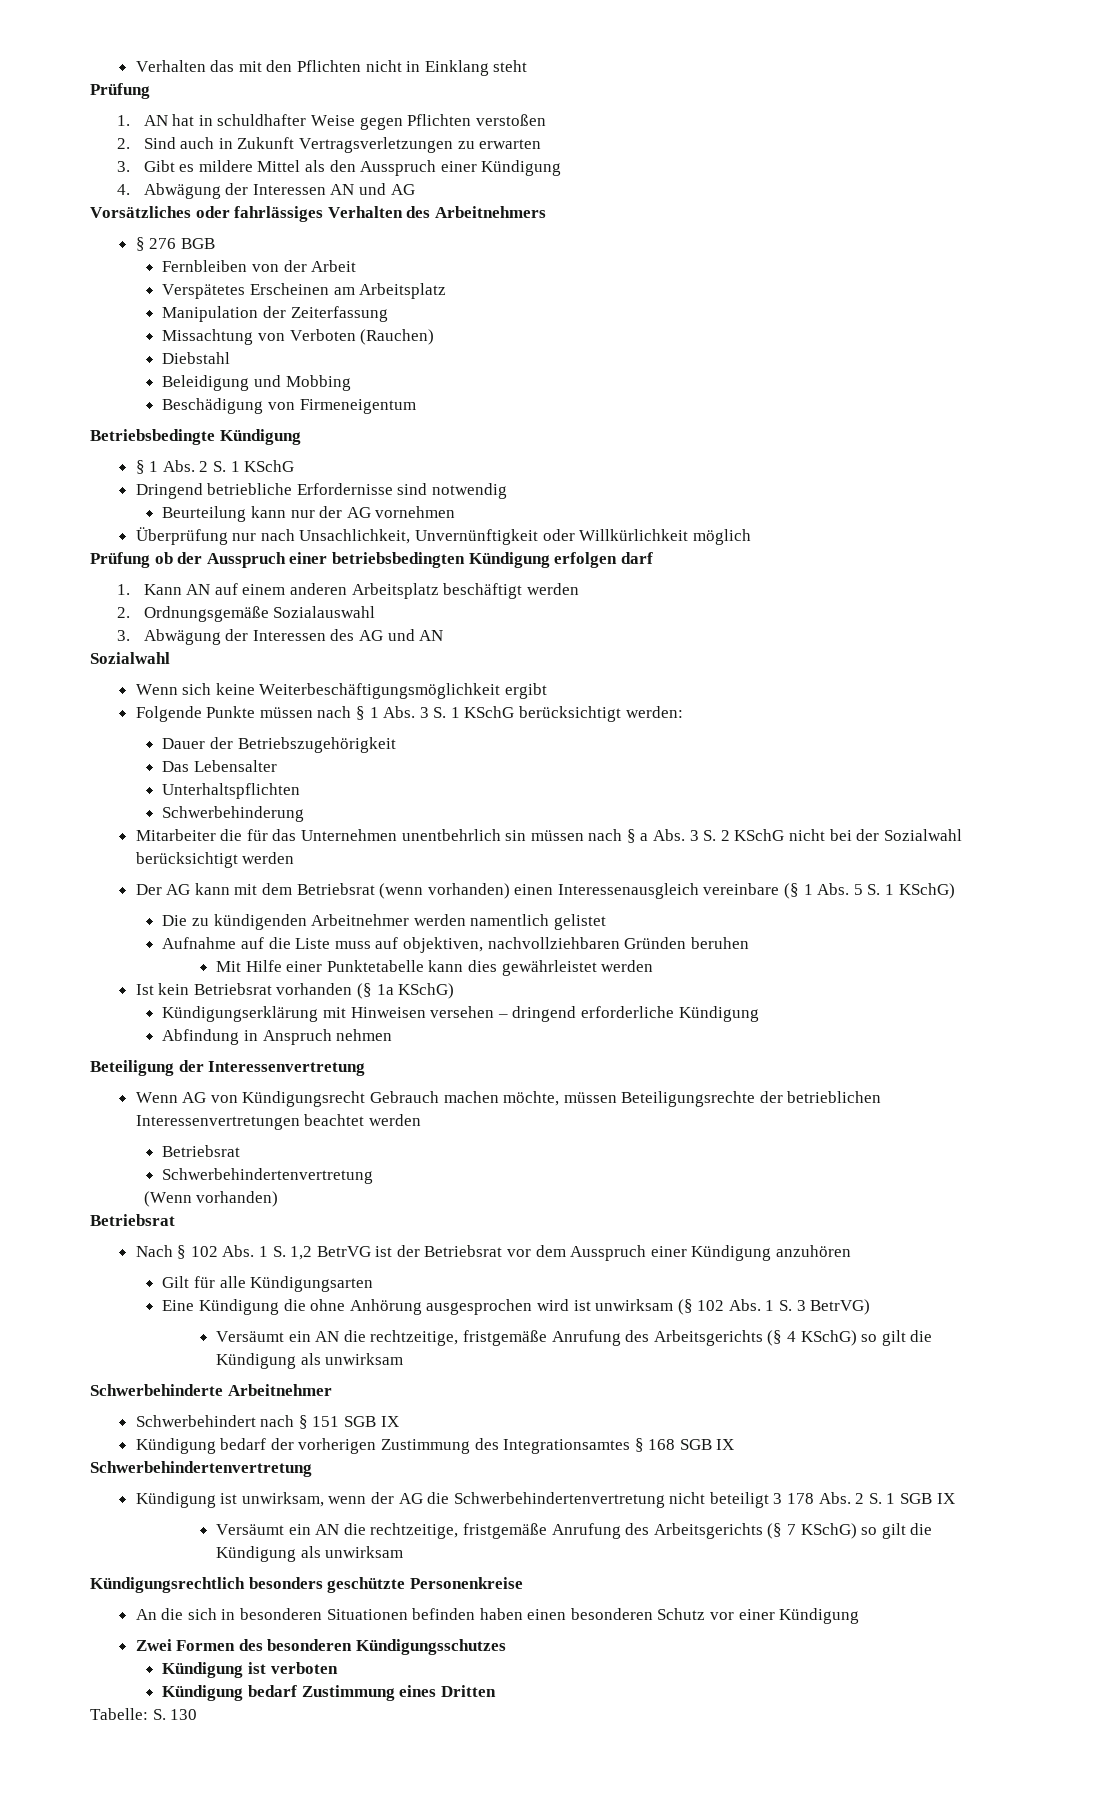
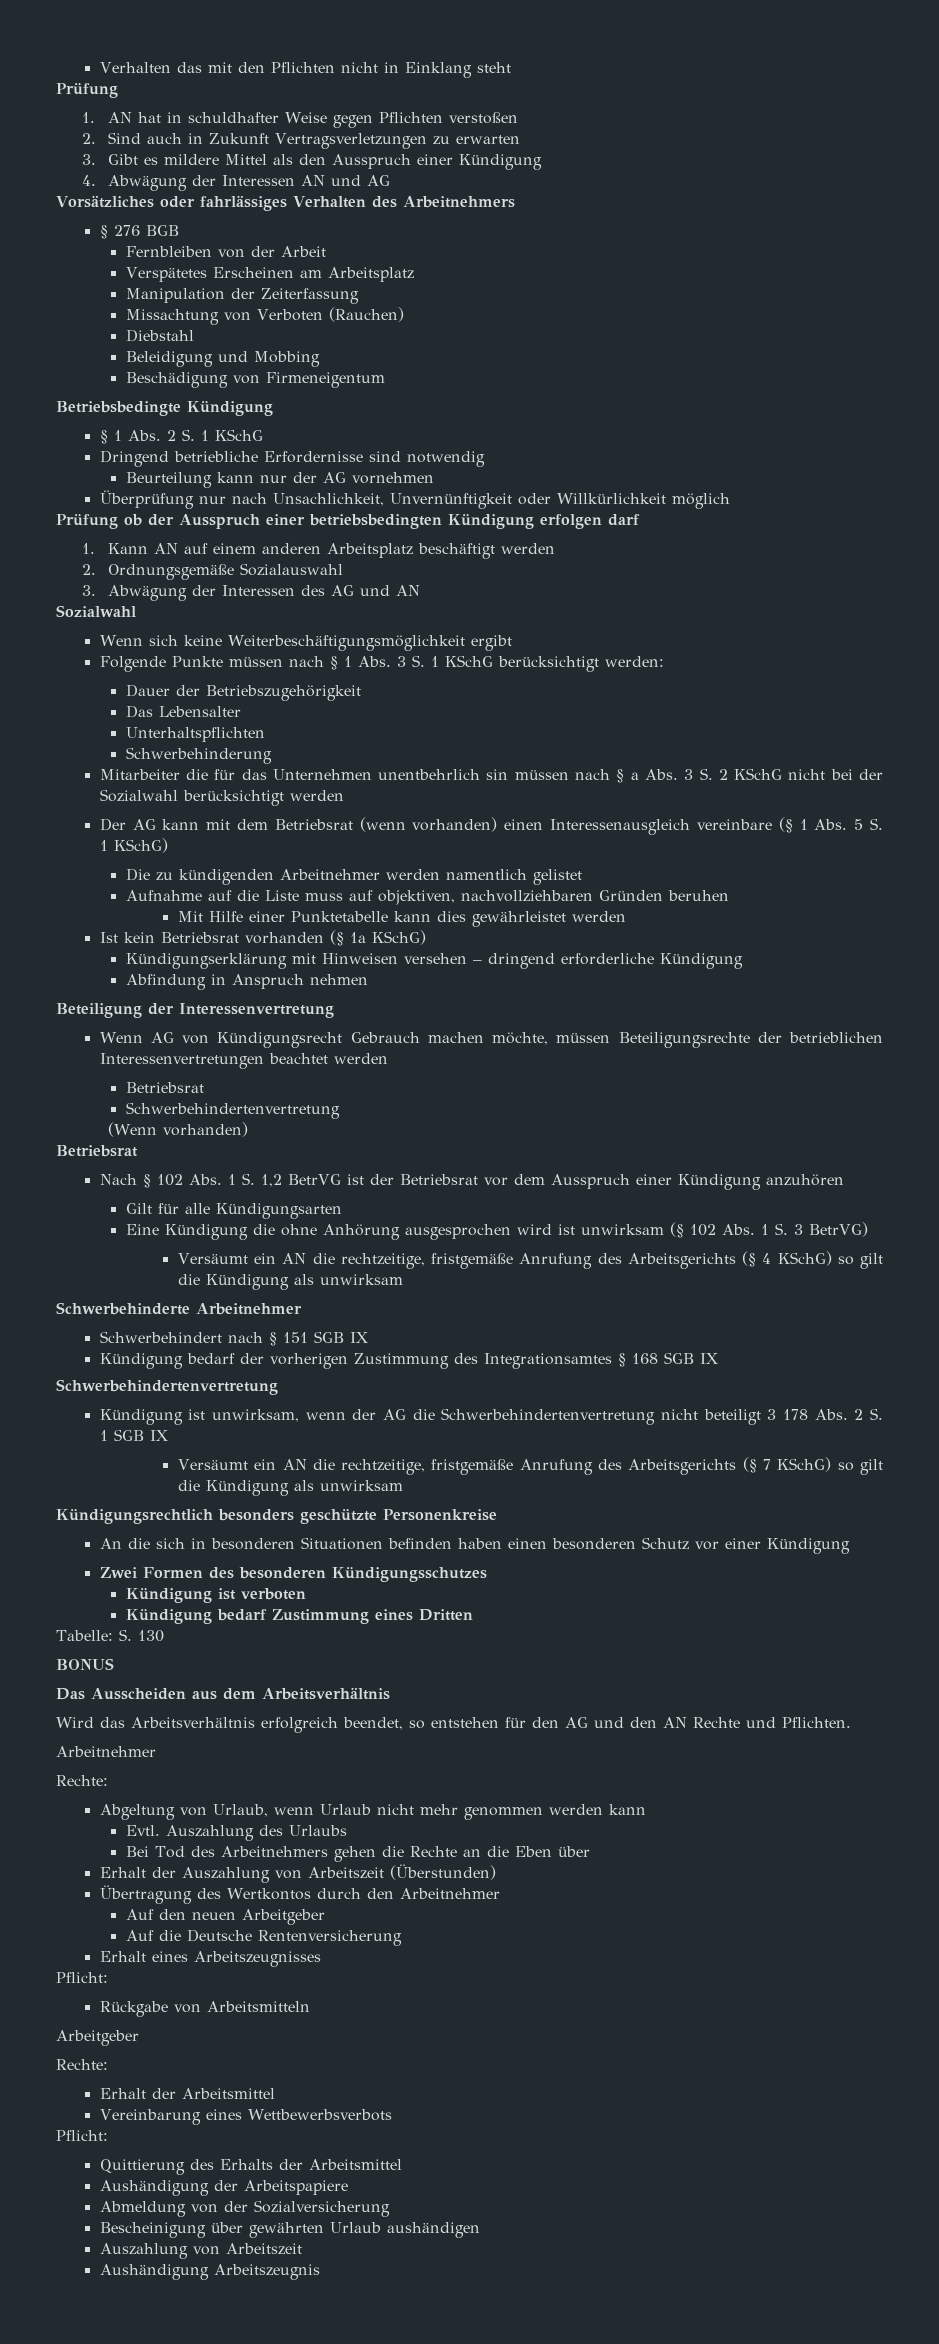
(198, 1714) none -> [56,1658,114,1670] [56,1687,390,1700] [56,1717,851,1733] [56,1746,156,1757] [56,1775,108,1786] [99,1804,646,1820] [125,1825,347,1841] [125,1846,590,1862] [99,1864,496,1883] [99,1885,500,1904] [125,1909,325,1925] [125,1929,402,1946] [99,1951,321,1967] [56,1972,108,1983] [99,2001,310,2017] [56,2030,139,2046] [56,2059,108,2070] [99,2088,275,2099] [99,2109,392,2125] [56,2130,108,2141] [99,2159,402,2175] [99,2180,348,2196] [99,2200,390,2217] [99,2222,480,2238] [99,2243,302,2259] [99,2264,320,2280] // BONUS // Das Ausscheiden aus dem Arbeitsverhältnis // Wird das Arbeitsverhältnis erfolgreich beendet, so entstehen für den AG und den AN Rechte und Pflichten. // Arbeitnehmer // Rechte: // Abgeltung von Urlaub, wenn Urlaub nicht mehr genommen werden kann // Evtl. Auszahlung des Urlaubs // Bei Tod des Arbeitnehmers gehen die Rechte an die Eben über // Erhalt der Auszahlung von Arbeitszeit (Überstunden) // Übertragung des Wertkontos durch den Arbeitnehmer // Auf den neuen Arbeitgeber // Auf die Deutsche Rentenversicherung // Erhalt eines Arbeitszeugnisses // Pflicht: // Rückgabe von Arbeitsmitteln // Arbeitgeber // Rechte: // Erhalt der Arbeitsmittel // Vereinbarung eines Wettbewerbsverbots // Pflicht: // Quittierung des Erhalts der Arbeitsmittel // Aushändigung der Arbeitspapiere // Abmeldung von der Sozialversicherung // Bescheinigung über gewährten Urlaub aushändigen // Auszahlung von Arbeitszeit // Aushändigung Arbeitszeugnis

